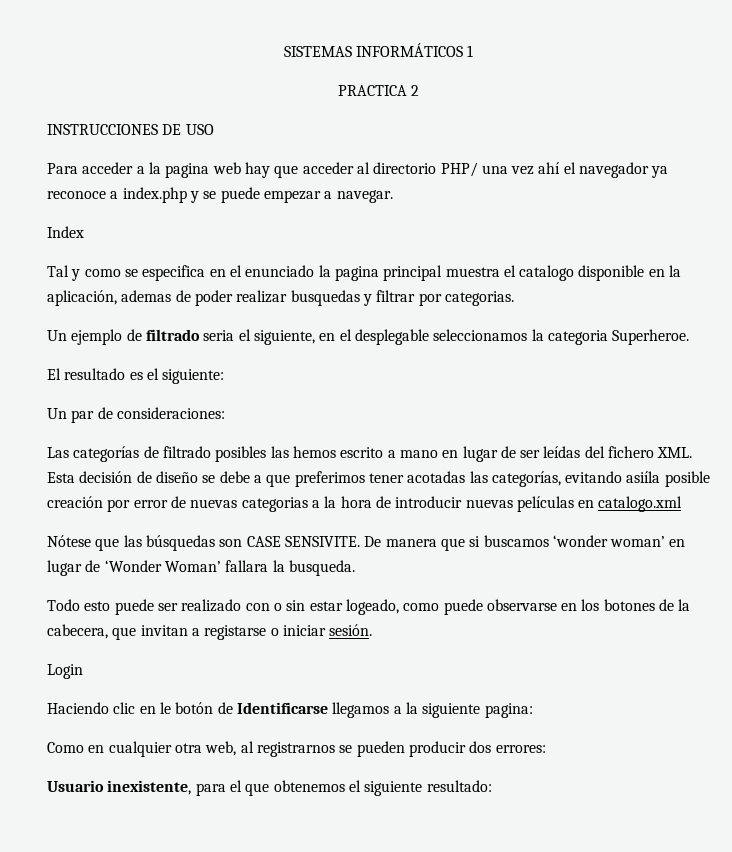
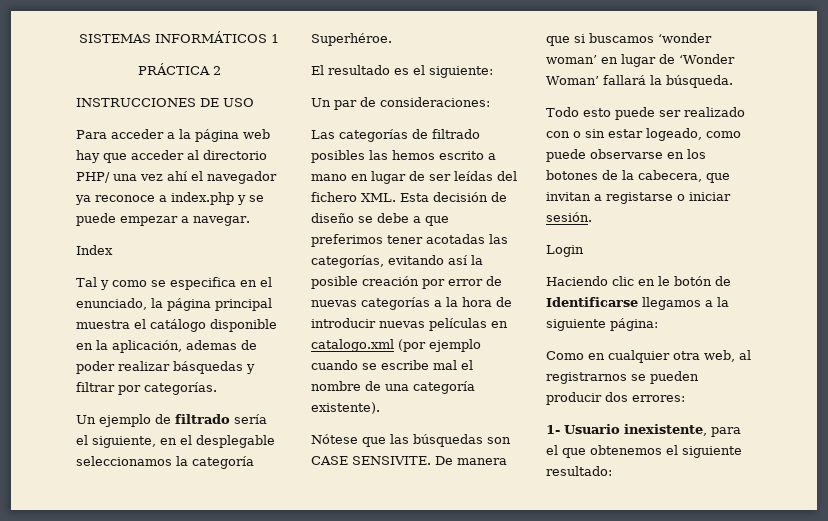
[337,85,407,96] PRACTICA -> [137,63,210,75] PRÁCTICA
[165,163,210,178] pagina -> [195,129,239,142] página
[245,265,379,281] enunciado la pagina -> [76,298,211,311] enunciado, la página
[519,265,575,281] catalogo -> [150,319,206,332] catálogo
[290,290,360,306] busquedas -> [173,361,243,374] básquedas
[444,291,514,306] categorias. -> [144,382,217,395] categorías.
[203,330,235,341] seria -> [234,414,267,424] sería
[547,329,690,345] categoria Superheroe. -> [192,456,254,469] [311,33,392,46] categoría Superhéroe.
[626,471,661,483] asiíla -> [448,255,483,265] así la
[241,497,308,512] categorias -> [361,297,430,310] categorías
(683, 504) none -> [398,339,481,352] [311,360,473,370] [311,381,475,394] [311,402,380,414] (por ejemplo cuando se escribe mal el nombre de una categoría existente).
[225,560,355,576] fallara la busqueda. -> [603,75,733,88] fallará la búsqueda.
[484,703,533,718] pagina: -> [610,318,658,331] página:
(546, 749) none -> [546,425,560,434] 1-

